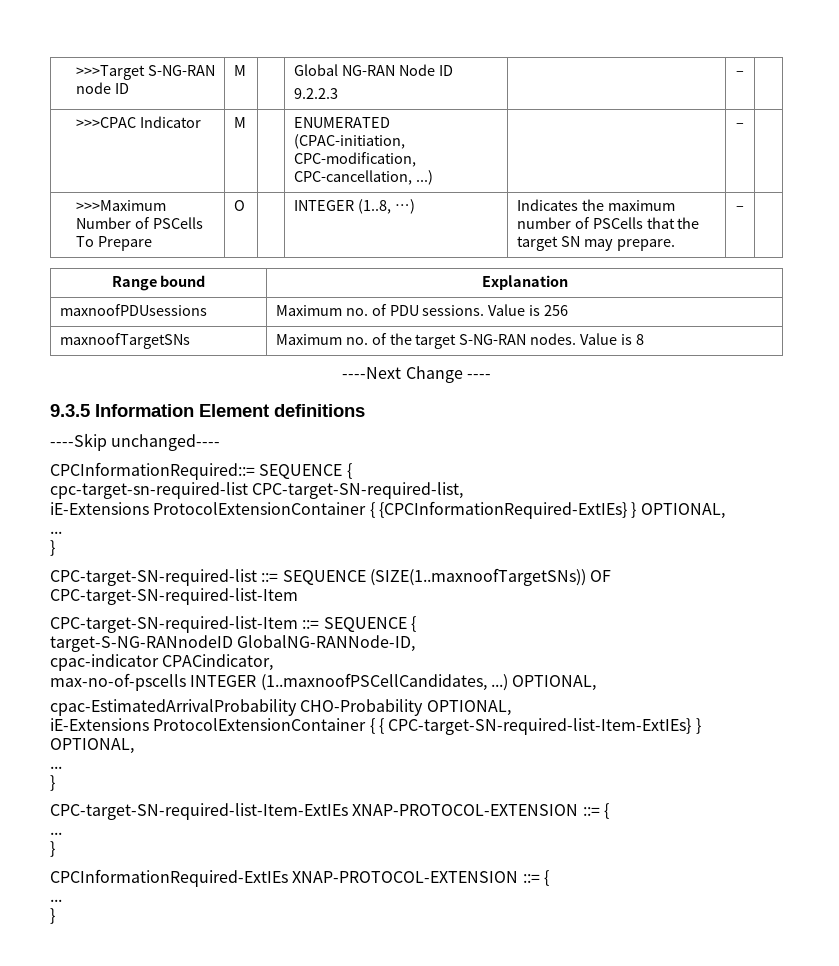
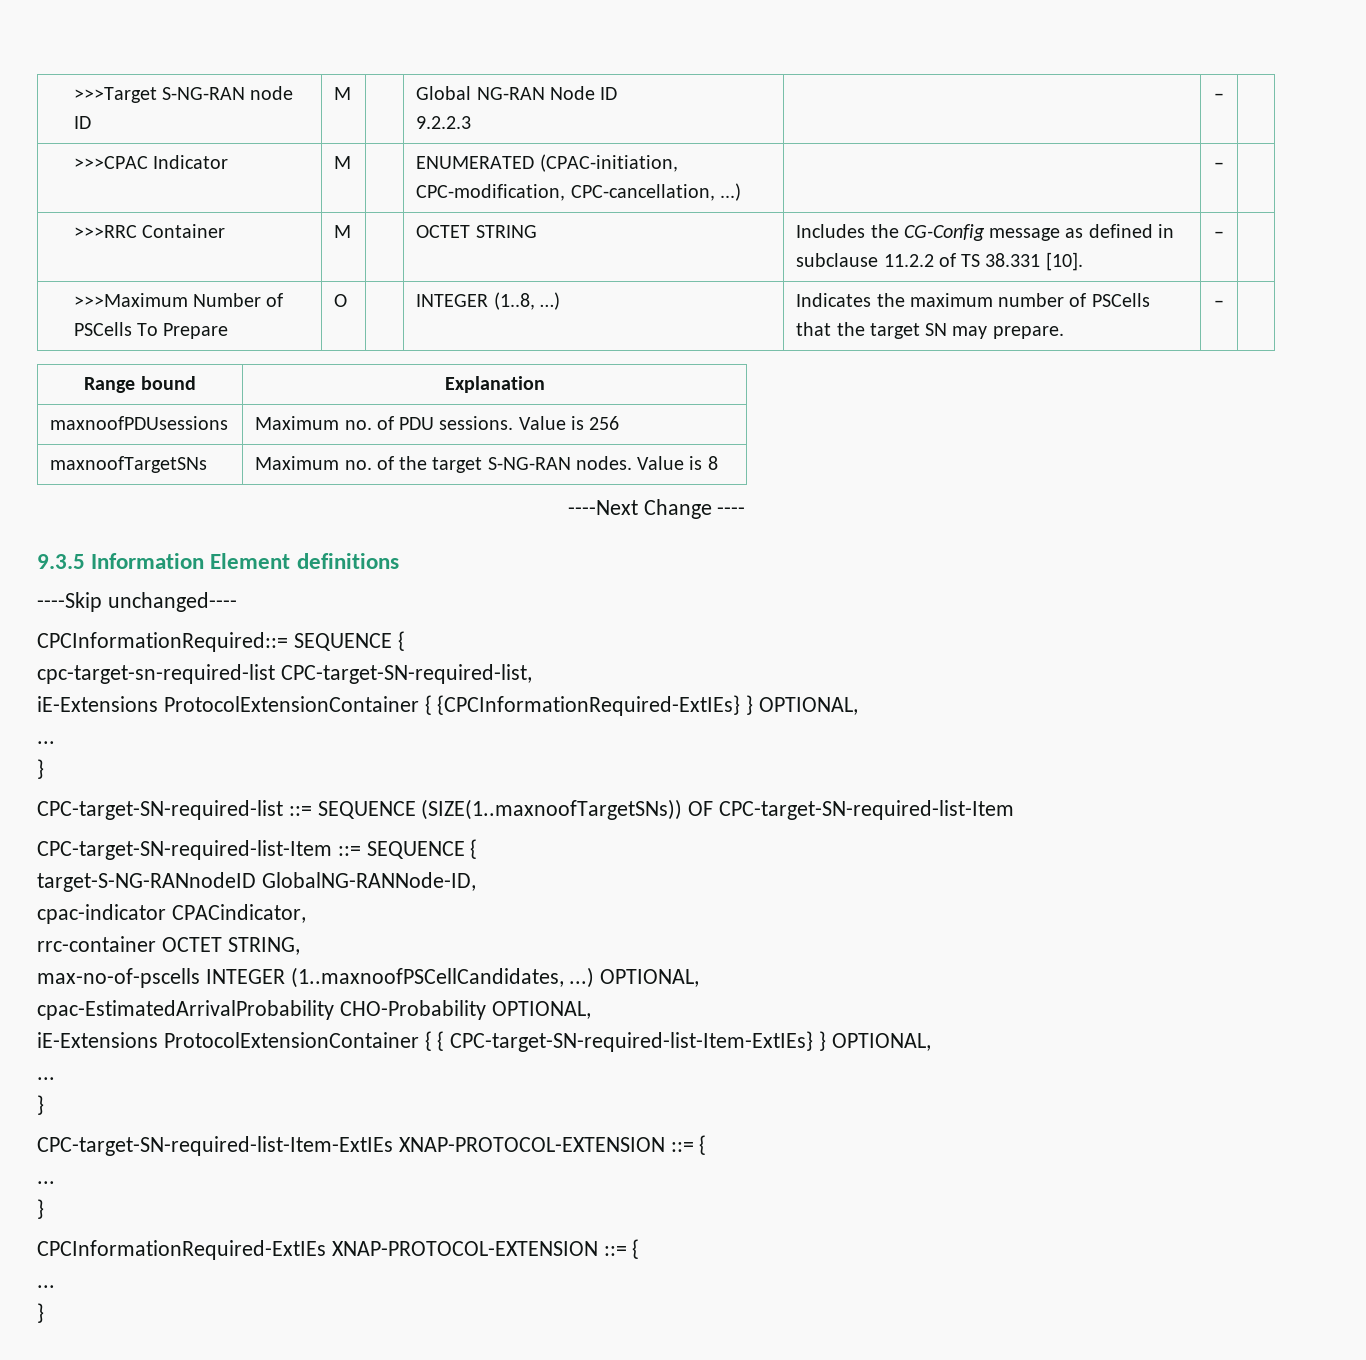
(744, 125) none -> [73,224,225,238] [334,225,352,238] [416,225,537,238] [796,224,1174,241] [796,252,1083,271] [1214,231,1224,238] // >>>RRC Container | M | | OCTET STRING | Includes the CG-Config message as defined in subclause 11.2.2 of TS 38.331 [10]. | – |
(274, 662) none -> [37,936,300,955] // rrc-container OCTET STRING,

